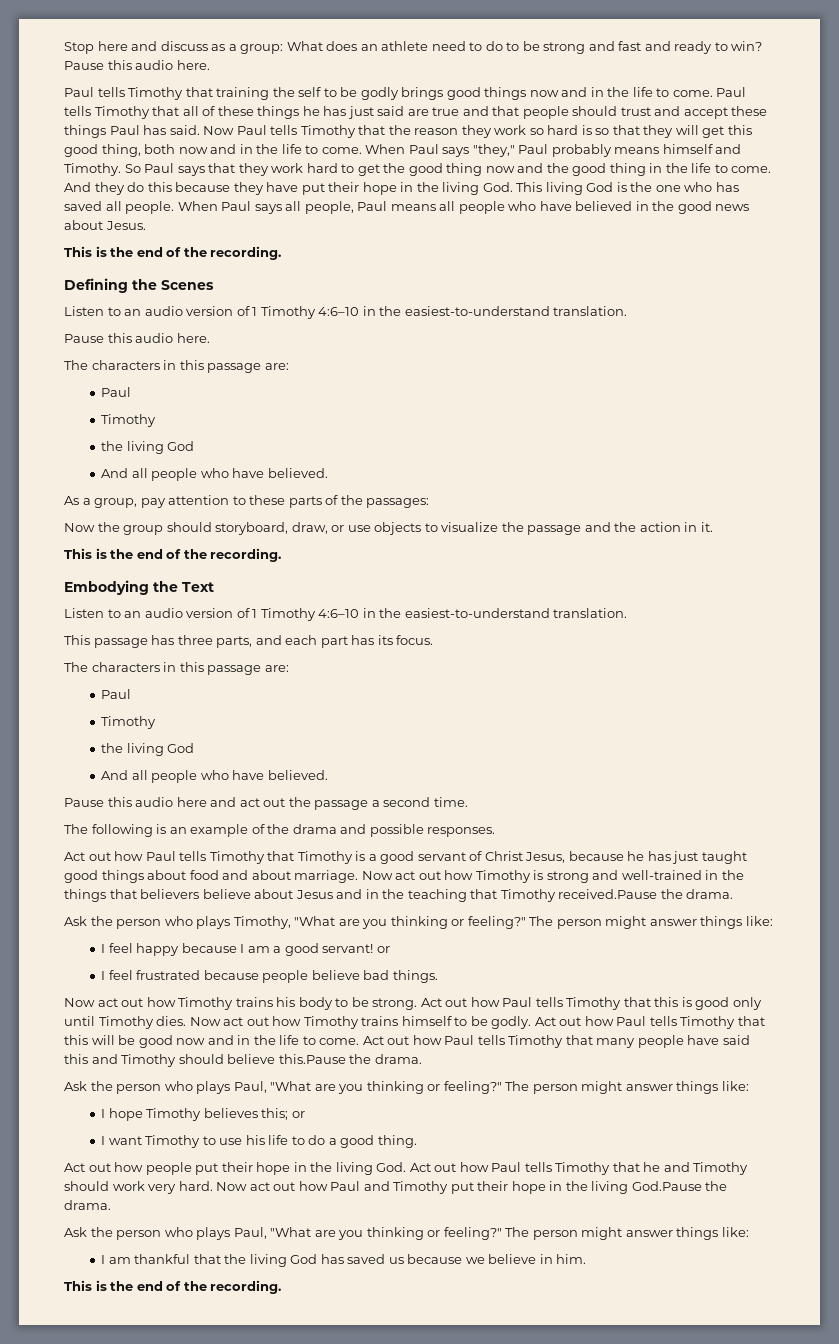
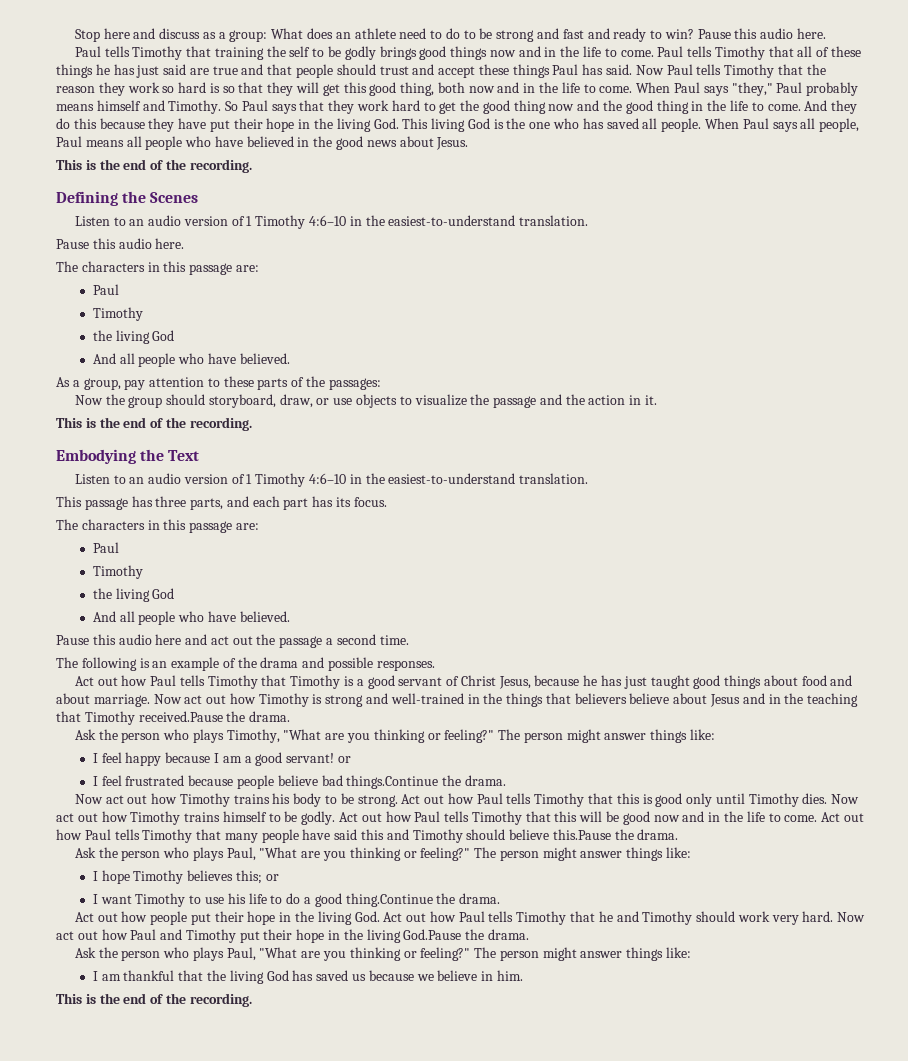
[392,970,438,983] things. -> [346,775,506,789] things.Continue the drama.
[377,1135,417,1148] thing. -> [345,893,501,907] thing.Continue the drama.

